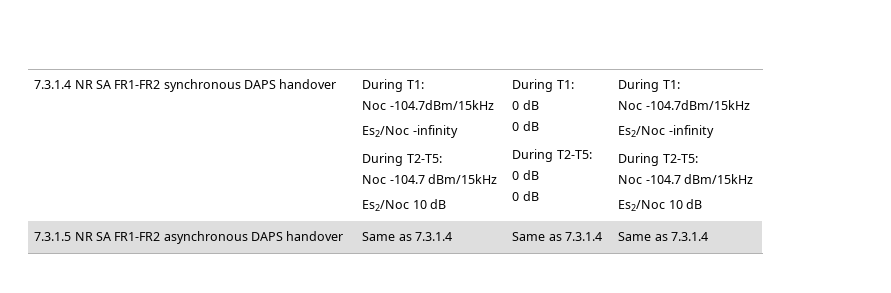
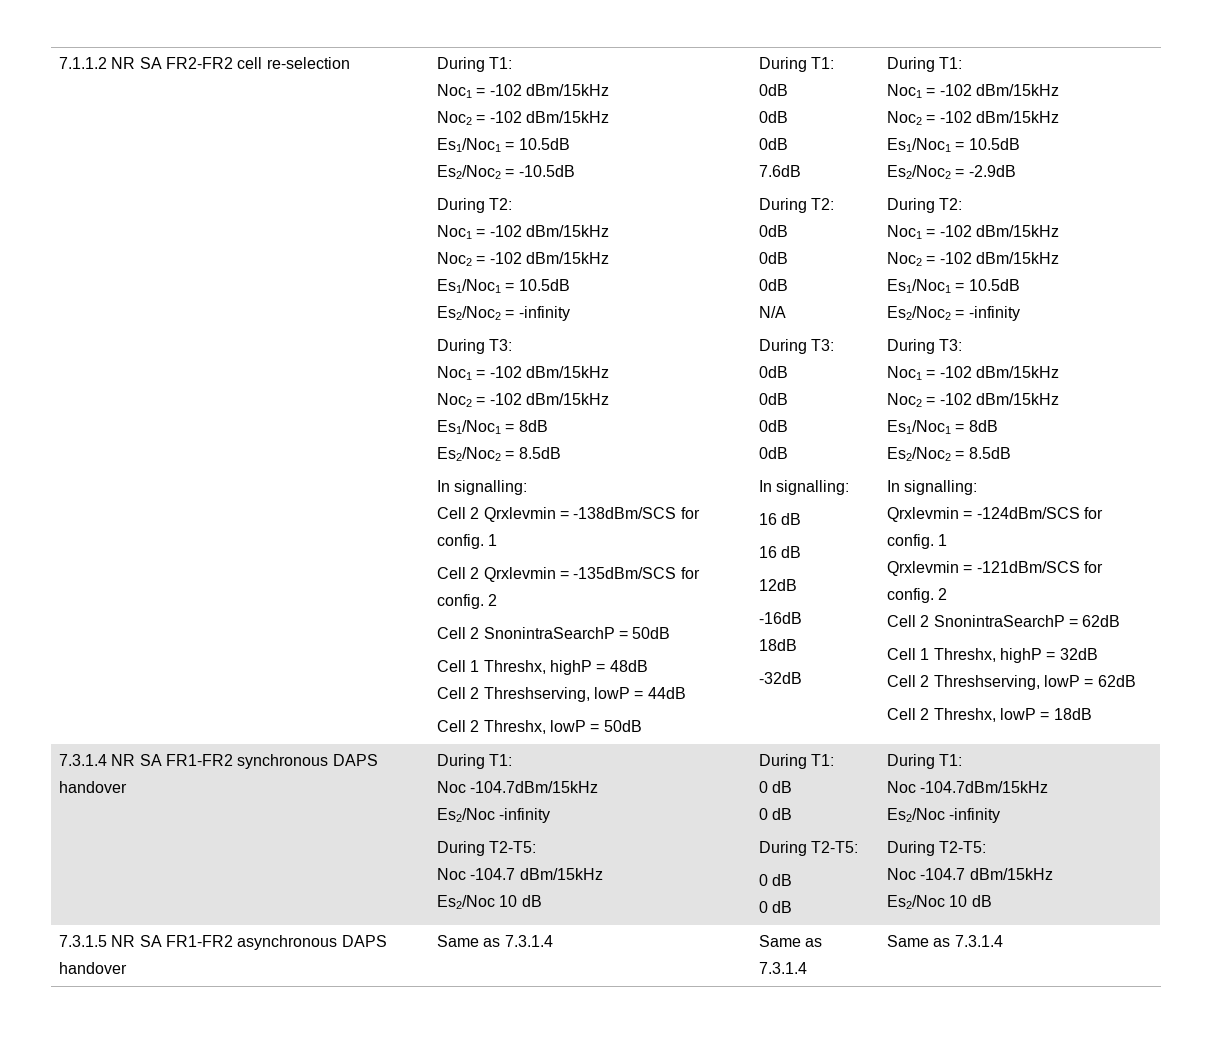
(34, 84) none -> [58,57,350,69] [436,57,513,72] [436,84,609,98] [436,111,609,125] [436,138,570,152] [436,165,575,179] [436,198,513,213] [436,225,609,239] [436,252,609,266] [436,279,570,293] [436,306,570,321] [436,339,513,354] [436,366,609,380] [436,393,609,407] [436,420,548,434] [436,447,561,461] [436,480,528,495] [436,507,700,522] [436,534,498,549] [436,567,700,582] [436,594,498,609] [436,627,671,639] [436,660,648,675] [436,687,686,702] [436,720,642,734] [758,57,835,72] [758,84,788,96] [758,111,788,123] [758,138,788,150] [758,165,801,177] [758,198,835,213] [758,225,788,237] [758,252,788,264] [758,279,788,291] [758,306,786,318] [758,339,835,354] [758,366,788,378] [758,393,788,405] [758,420,788,432] [758,447,788,459] [758,480,850,495] [758,513,802,525] [758,546,802,558] [758,579,797,591] [758,612,802,624] [758,639,797,651] [758,672,802,684] [886,57,963,72] [886,84,1059,98] [886,111,1059,125] [886,138,1020,152] [886,165,1016,179] [886,198,963,213] [886,225,1059,239] [886,252,1059,266] [886,279,1020,293] [886,306,1020,321] [886,339,963,354] [886,366,1059,380] [886,393,1059,407] [886,420,998,434] [886,447,1011,461] [886,480,978,495] [886,507,1103,522] [886,534,948,549] [886,561,1103,576] [886,588,948,603] [886,615,1121,627] [886,648,1098,663] [886,675,1136,690] [886,708,1092,722] 7.1.1.2 NR SA FR2-FR2 cell re-selection | During T1: // Noc1 = -102 dBm/15kHz // Noc2 = -102 dBm/15kHz // Es1/Noc1 = 10.5dB // Es2/Noc2 = -10.5dB // During T2: // Noc1 = -102 dBm/15kHz // Noc2 = -102 dBm/15kHz // Es1/Noc1 = 10.5dB // Es2/Noc2 = -infinity // During T3: // Noc1 = -102 dBm/15kHz // Noc2 = -102 dBm/15kHz // Es1/Noc1 = 8dB // Es2/Noc2 = 8.5dB // In signalling: // Cell 2 Qrxlevmin = -138dBm/SCS for config. 1 // Cell 2 Qrxlevmin = -135dBm/SCS for config. 2 // Cell 2 SnonintraSearchP = 50dB // Cell 1 Threshx, highP = 48dB // Cell 2 Threshserving, lowP = 44dB // Cell 2 Threshx, lowP = 50dB | During T1: // 0dB // 0dB // 0dB // 7.6dB // During T2: // 0dB // 0dB // 0dB // N/A // During T3: // 0dB // 0dB // 0dB // 0dB // In signalling: // 16 dB // 16 dB // 12dB // -16dB // 18dB // -32dB | During T1: // Noc1 = -102 dBm/15kHz // Noc2 = -102 dBm/15kHz // Es1/Noc1 = 10.5dB // Es2/Noc2 = -2.9dB // During T2: // Noc1 = -102 dBm/15kHz // Noc2 = -102 dBm/15kHz // Es1/Noc1 = 10.5dB // Es2/Noc2 = -infinity // During T3: // Noc1 = -102 dBm/15kHz // Noc2 = -102 dBm/15kHz // Es1/Noc1 = 8dB // Es2/Noc2 = 8.5dB // In signalling: // Qrxlevmin = -124dBm/SCS for config. 1 // Qrxlevmin = -121dBm/SCS for config. 2 // Cell 2 SnonintraSearchP = 62dB // Cell 1 Threshx, highP = 32dB // Cell 2 Threshserving, lowP = 62dB // Cell 2 Threshx, lowP = 18dB //

